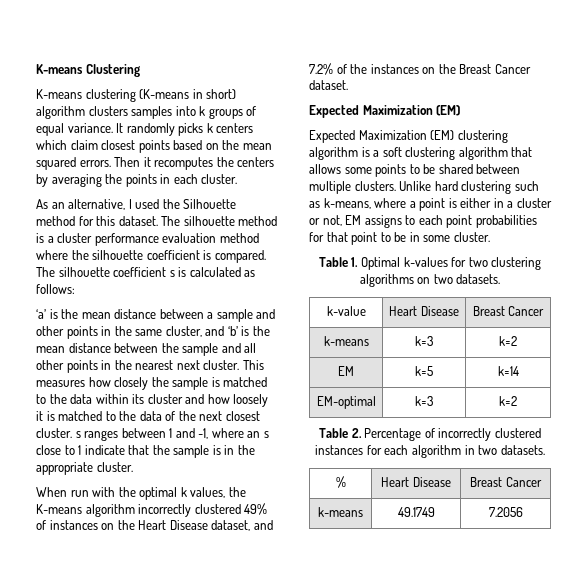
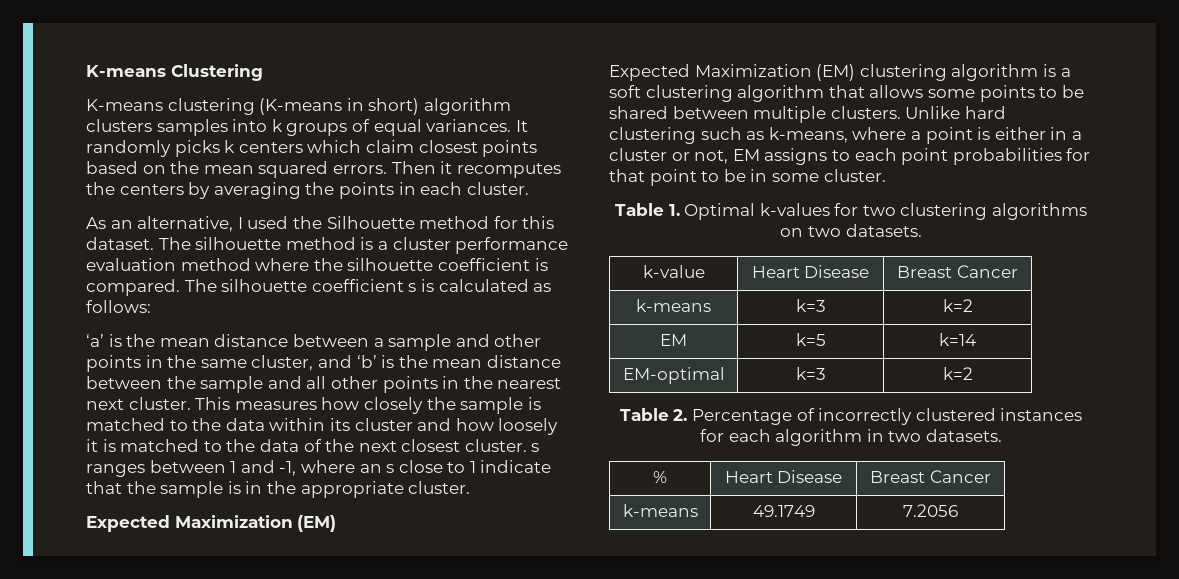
[67,123,113,133] variance. -> [426,119,512,132] variances.
[36,487,246,500] [36,503,268,517] [36,520,273,531] [309,63,531,75] [309,80,348,90] // When run with the optimal k values, the K-means algorithm incorrectly clustered 49% of instances on the Heart Disease dataset, and 7.2% of the instances on the Breast Cancer dataset. -> (471, 487) none

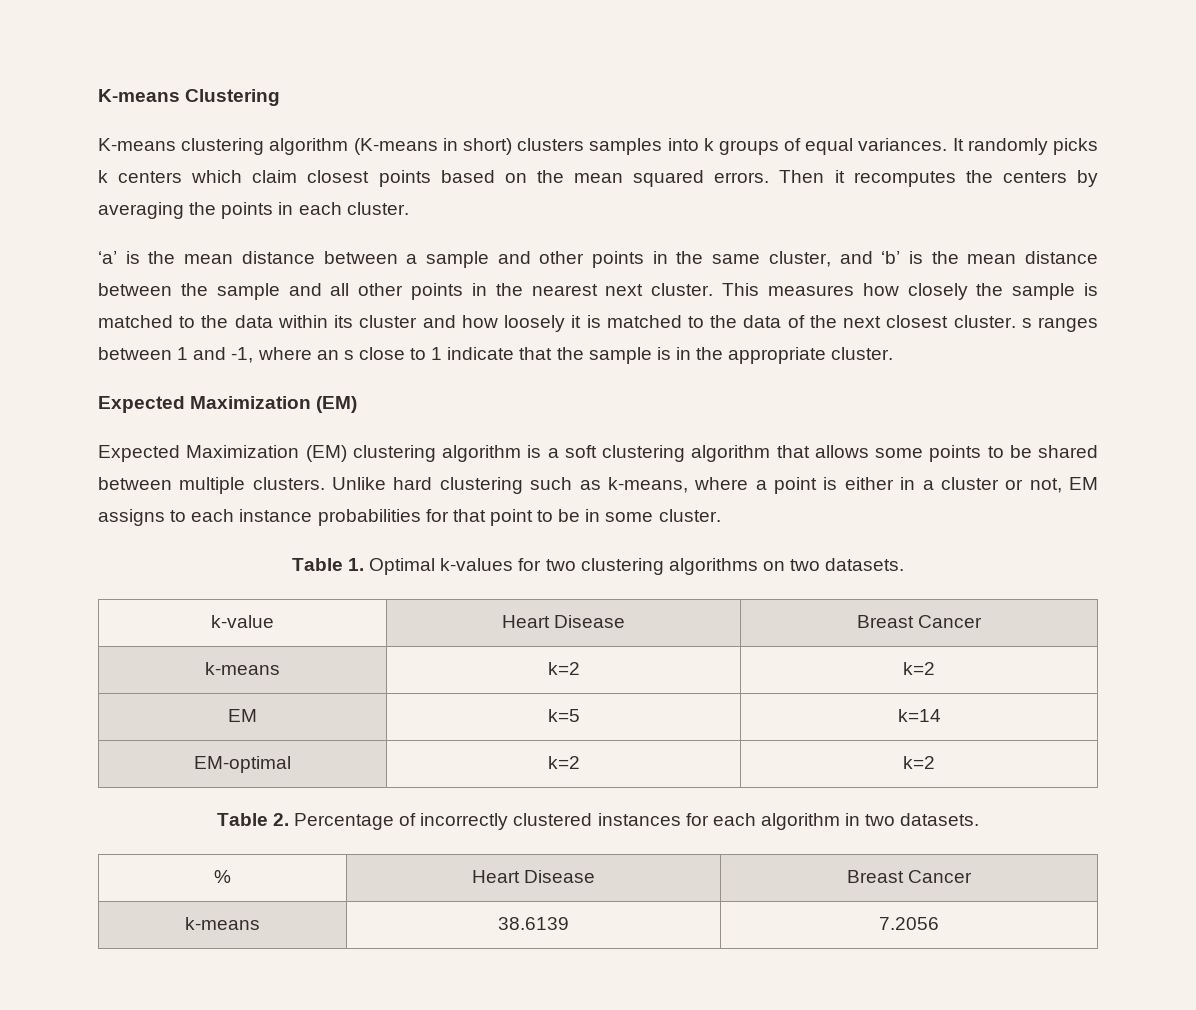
(255, 106) none -> [269,138,349,155] algorithm
[423,98,511,115] algorithm -> (512, 146) none
[86,216,555,232] [86,237,569,254] [86,258,548,271] [86,279,552,296] [86,300,151,313] // As an alternative, I used the Silhouette method for this dataset. The silhouette method is a cluster performance evaluation method where the silhouette coefficient is compared. The silhouette coefficient s is calculated as follows: -> (409, 208) none
[901,148,949,165] point -> [239,509,313,522] instance
[795,299,826,312] k=3 -> [547,662,580,675] k=2
[795,367,826,380] k=3 -> [547,756,580,769] k=2
[752,505,815,517] 49.1749 -> [498,917,569,930] 38.6139

